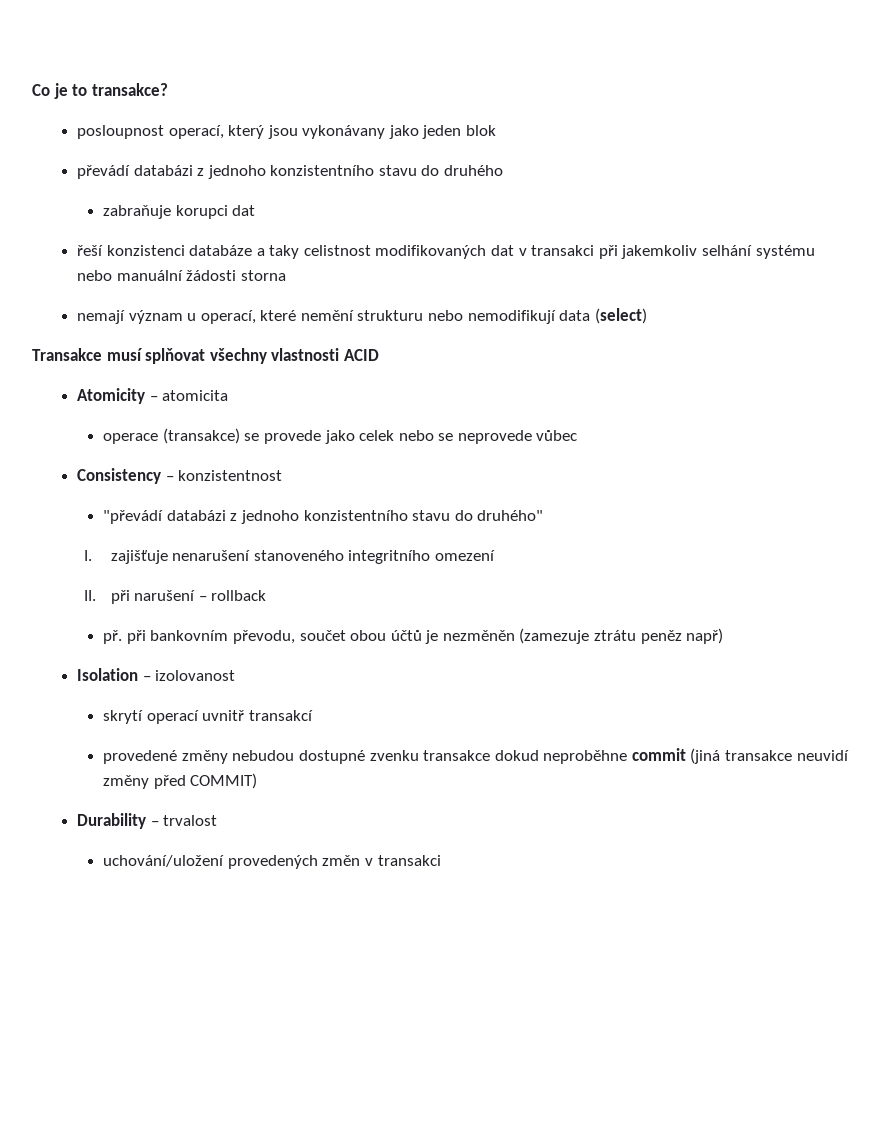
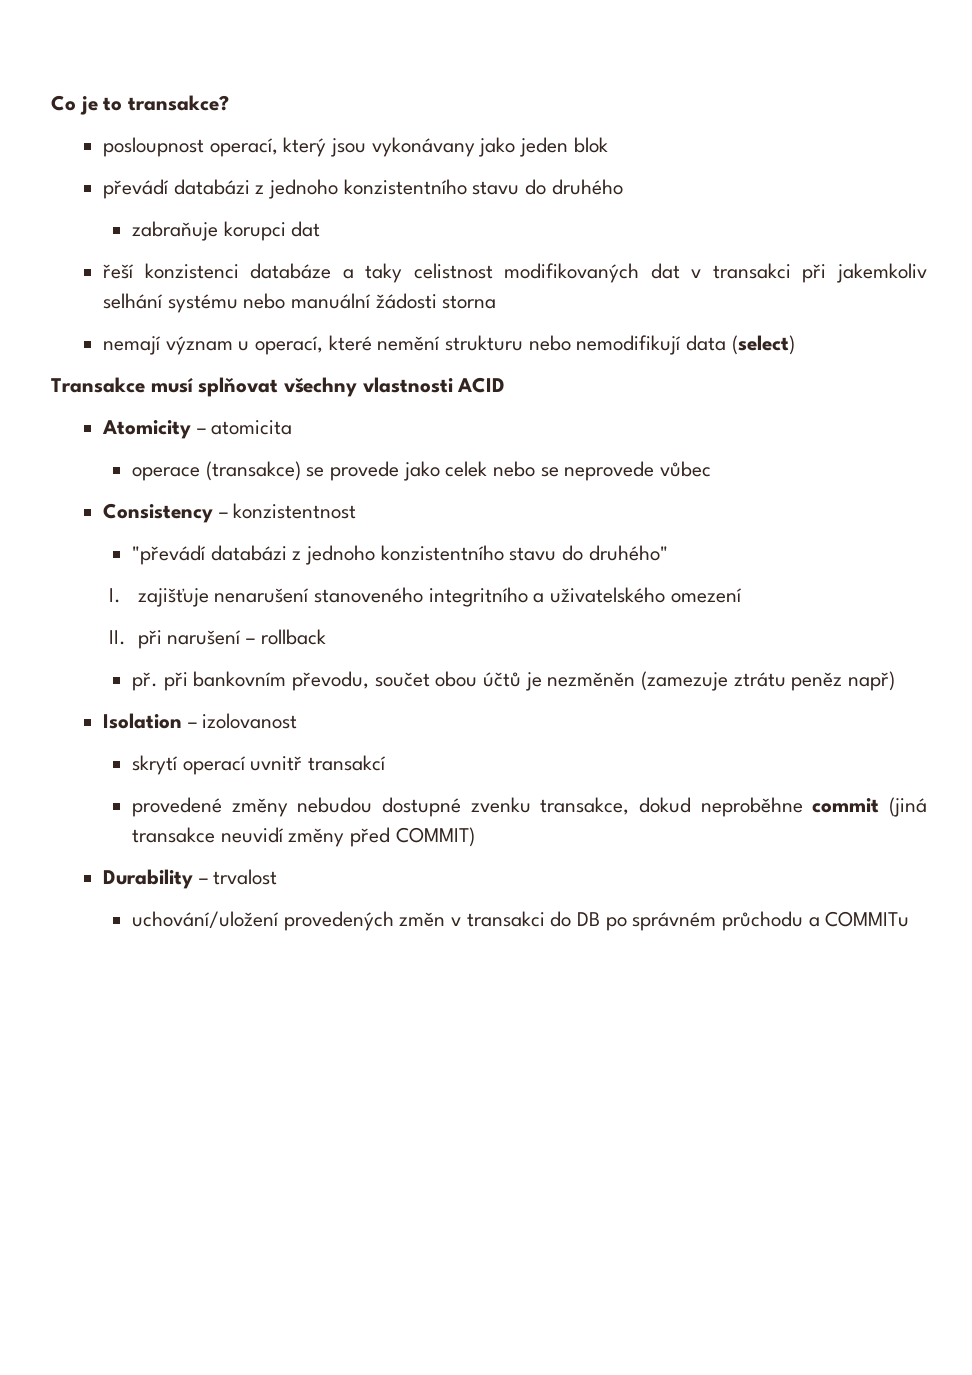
(431, 557) none -> [533,587,666,603] a uživatelského
[423,750,491,761] transakce -> [540,797,630,815] transakce,
(441, 860) none -> [550,911,910,931] do DB po správném průchodu a COMMITu

